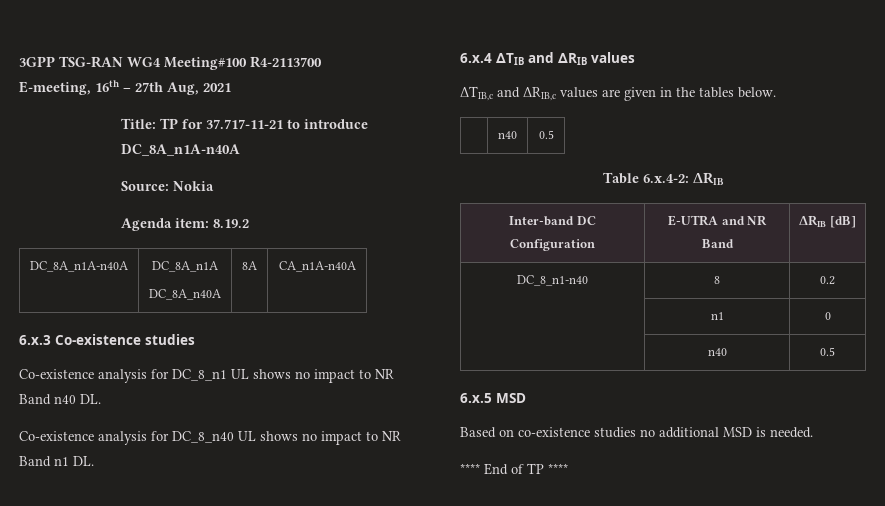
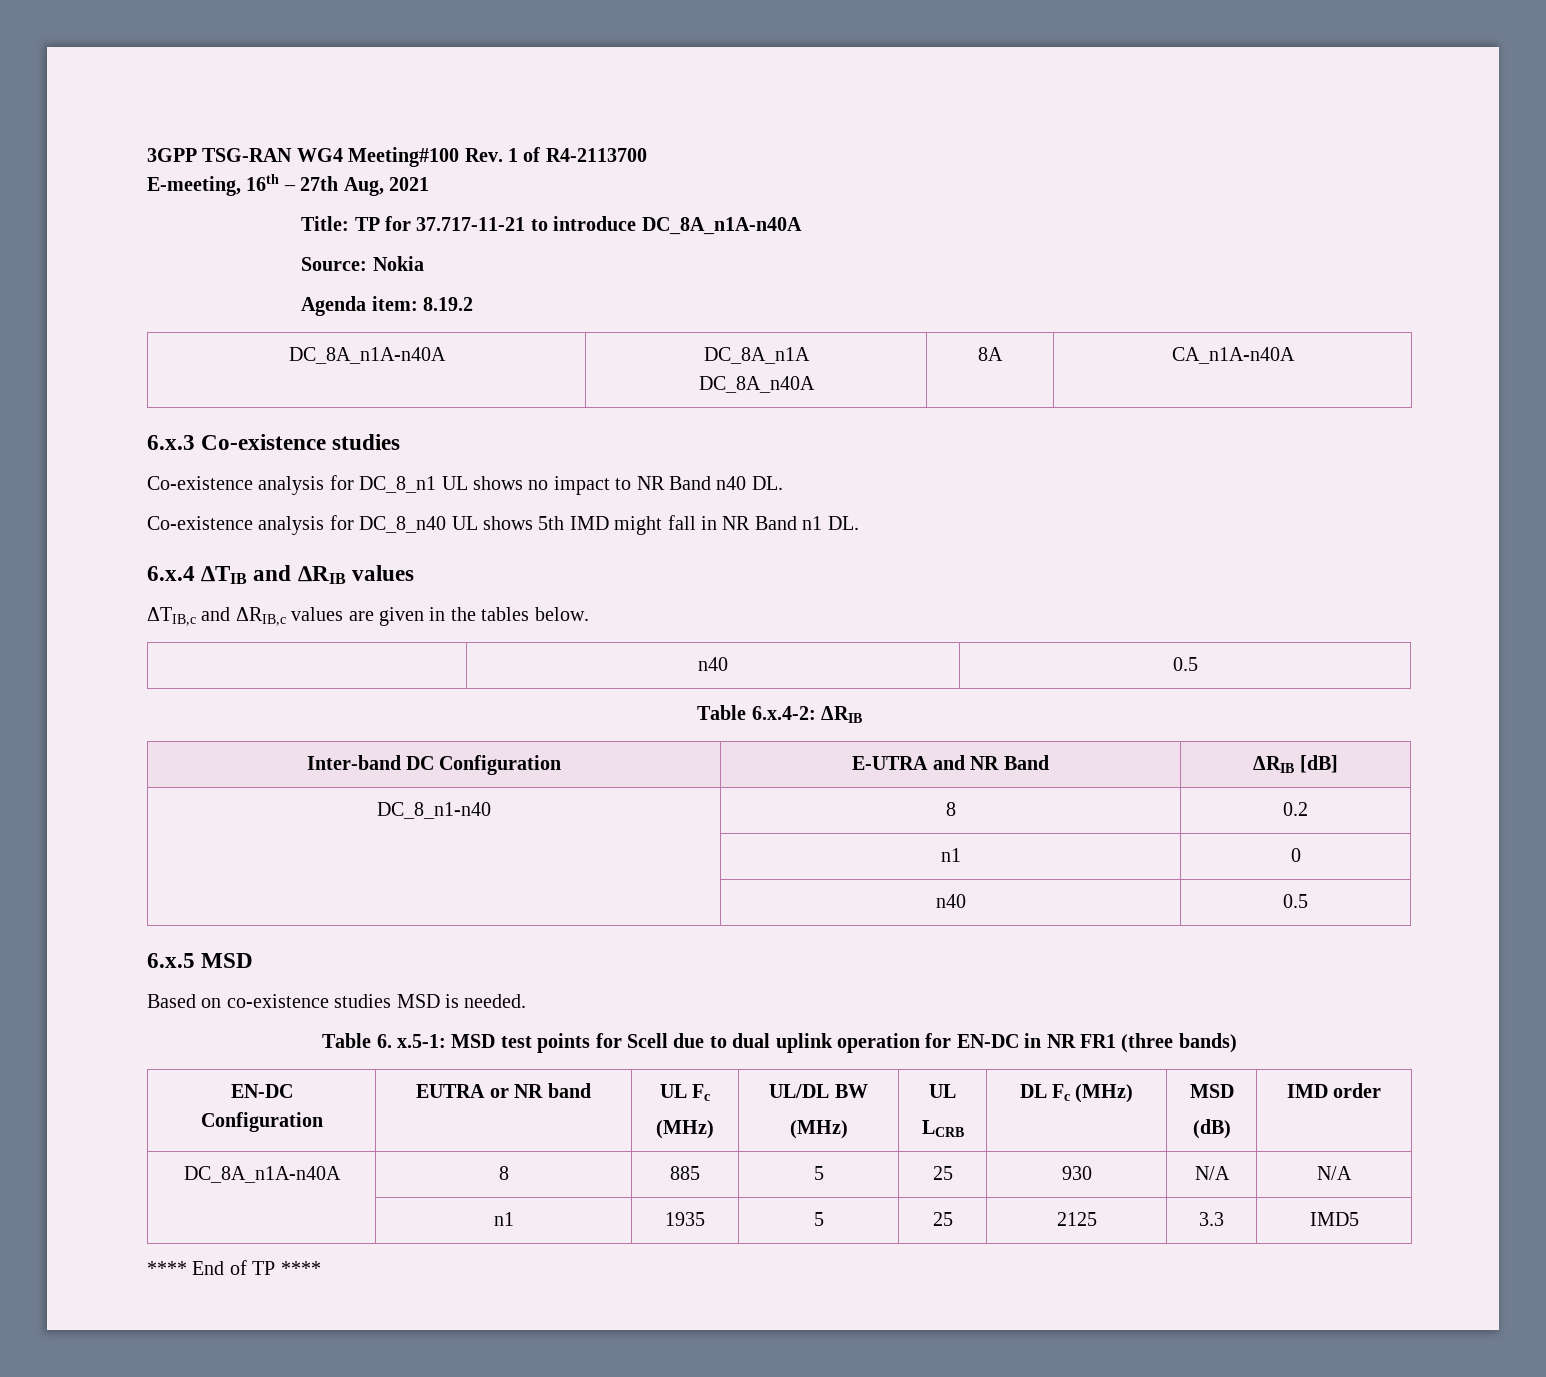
(247, 63) none -> [464,147,541,162] Rev. 1 of
[302,431,378,445] no impact to -> [538,515,717,535] 5th IMD might fall in
[640,427,719,438] no additional -> (392, 1001) none
(813, 432) none -> [322,1033,1237,1053] [230,1084,293,1098] [200,1112,323,1132] [416,1083,591,1098] [659,1084,711,1101] [656,1120,714,1139] [769,1084,868,1098] [789,1120,848,1139] [929,1084,956,1098] [921,1120,964,1137] [1019,1084,1134,1103] [1189,1084,1234,1098] [1192,1119,1231,1139] [1286,1083,1382,1098] [183,1166,341,1183] [498,1166,509,1180] [670,1166,700,1180] [813,1166,824,1180] [932,1166,953,1180] [1061,1166,1092,1180] [1194,1166,1230,1180] [1317,1166,1352,1180] [493,1212,514,1226] [665,1212,705,1226] [813,1212,824,1226] [932,1212,953,1226] [1056,1212,1097,1226] [1199,1212,1224,1226] [1309,1212,1359,1226] // Table 6. x.5-1: MSD test points for Scell due to dual uplink operation for EN-DC in NR FR1 (three bands) // EN-DC // Configuration | EUTRA or NR band | UL Fc // (MHz) | UL/DL BW // (MHz) | UL // LCRB | DL Fc (MHz) | MSD // (dB) | IMD order // DC_8A_n1A-n40A | 8 | 885 | 5 | 25 | 930 | N/A | N/A // | n1 | 1935 | 5 | 25 | 2125 | 3.3 | IMD5

